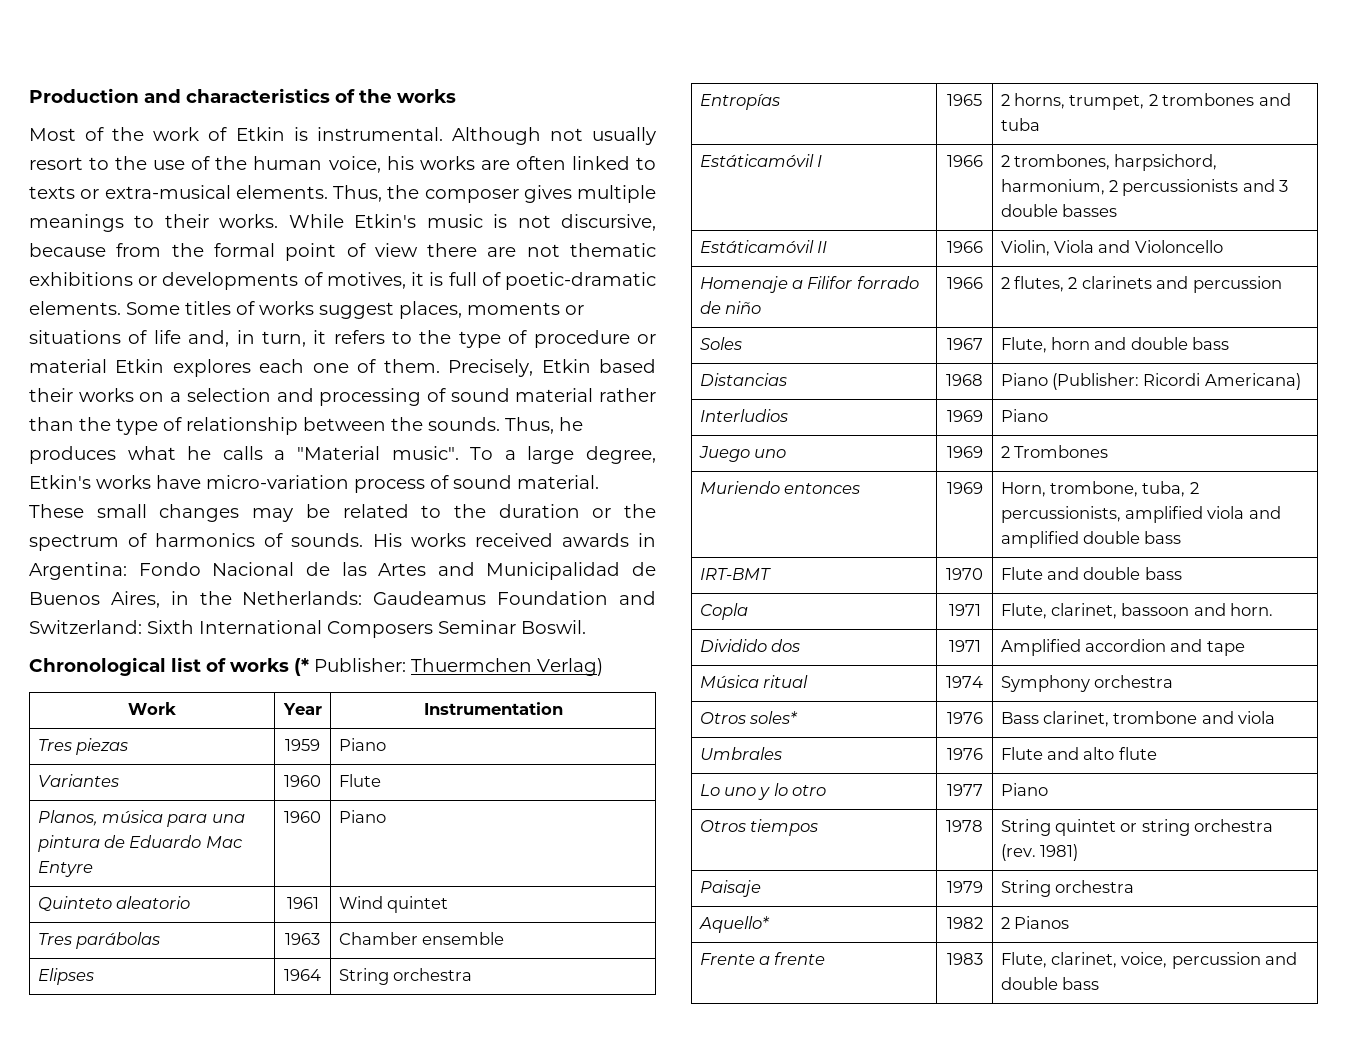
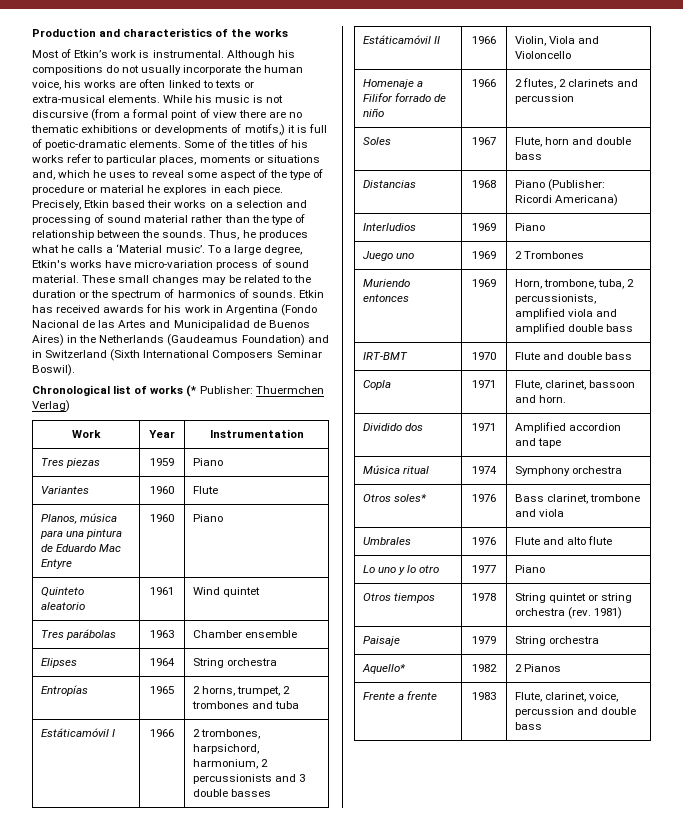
[112,127,656,145] [29,156,211,170] the work of Etkin is instrumental. Although not usually resort to the use of -> [74,50,295,60] [32,65,242,75] Etkin’s work is instrumental. Although his compositions do not usually incorporate
[333,185,656,203] [29,214,657,232] [29,243,204,257] Thus, the composer gives multiple meanings to their works. While Etkin's music is not discursive, because from the -> [163,95,283,103] [32,109,131,121] While his music is not discursive (from a
[526,244,560,257] not -> [288,112,302,118] no
[326,272,406,289] motives, -> [244,124,285,136] motifs,)
[185,301,584,319] [29,330,413,347] titles of works suggest places, moments or situations of life and, in turn, it refers to -> [217,139,308,148] [32,154,320,165] [32,169,268,180] of the titles of his works refer to particular places, moments or situations and, which he uses to reveal some aspect of
[115,359,440,377] Etkin explores each one of them. -> [147,185,283,195] he explores in each piece.
[297,446,459,460] "Material music". -> [116,244,205,253] ‘Material music’.
[372,533,656,547] [29,562,201,580] His works received awards in Argentina: Fondo -> [298,290,324,298] [32,304,317,316] Etkin has received awards for his work in Argentina (Fondo
[110,591,160,608] Aires, -> [32,334,64,346] Aires)
[242,591,656,605] [29,620,194,634] Netherlands: Gaudeamus Foundation and Switzerland: Sixth -> [99,334,329,346] [32,349,141,361] Netherlands (Gaudeamus Foundation) and in Switzerland (Sixth
[521,620,586,634] Boswil. -> [32,364,75,376] Boswil).

